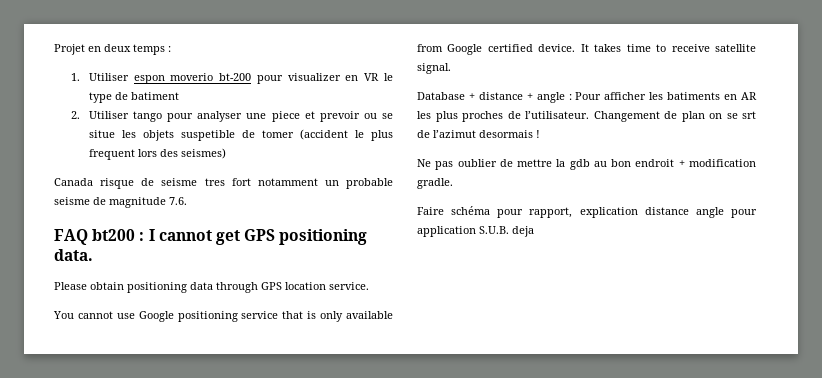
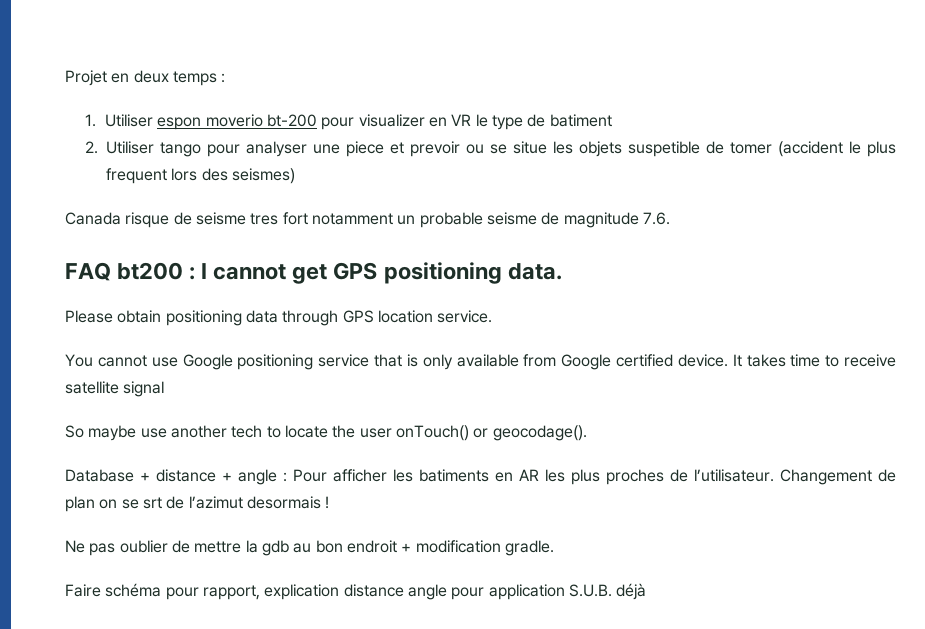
[417,63,451,74] signal. -> [123,381,165,397] [65,425,587,441] signal // So maybe use another tech to locate the user onTouch() or geocodage().
[512,226,534,237] deja -> [616,583,647,600] déjà

